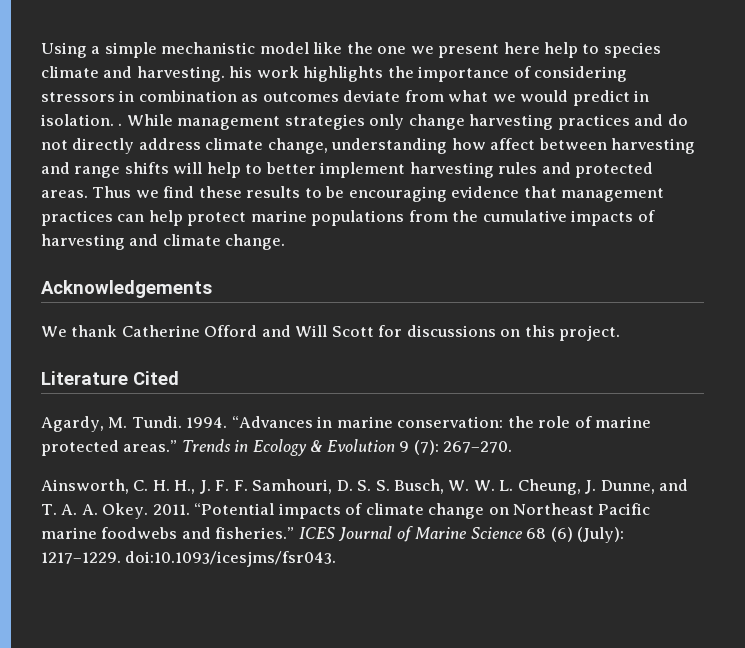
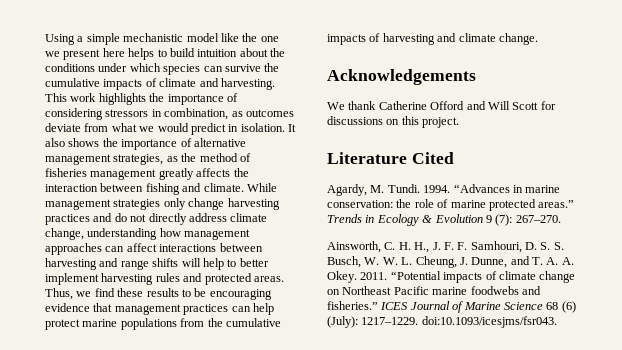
[544,42,661,58] help to species -> [128,48,285,60] [45,63,280,75] [45,78,157,90] helps to build intuition about the conditions under which species can survive the cumulative impacts of
[229,66,253,78] his -> [45,93,67,102] This
[138,90,237,102] combination -> [164,108,229,120] combination,
[118,123,123,126] . -> [288,124,296,132] [45,138,246,150] [45,153,251,165] [45,168,249,180] [45,183,244,195] It also shows the importance of alternative management strategies, as the method of fisheries management greatly affects the interaction between fishing and climate.
[490,138,536,150] affect -> [184,229,251,240] [45,243,217,255] management approaches can affect interactions
[92,186,132,198] Thus -> [45,288,73,300] Thus,

